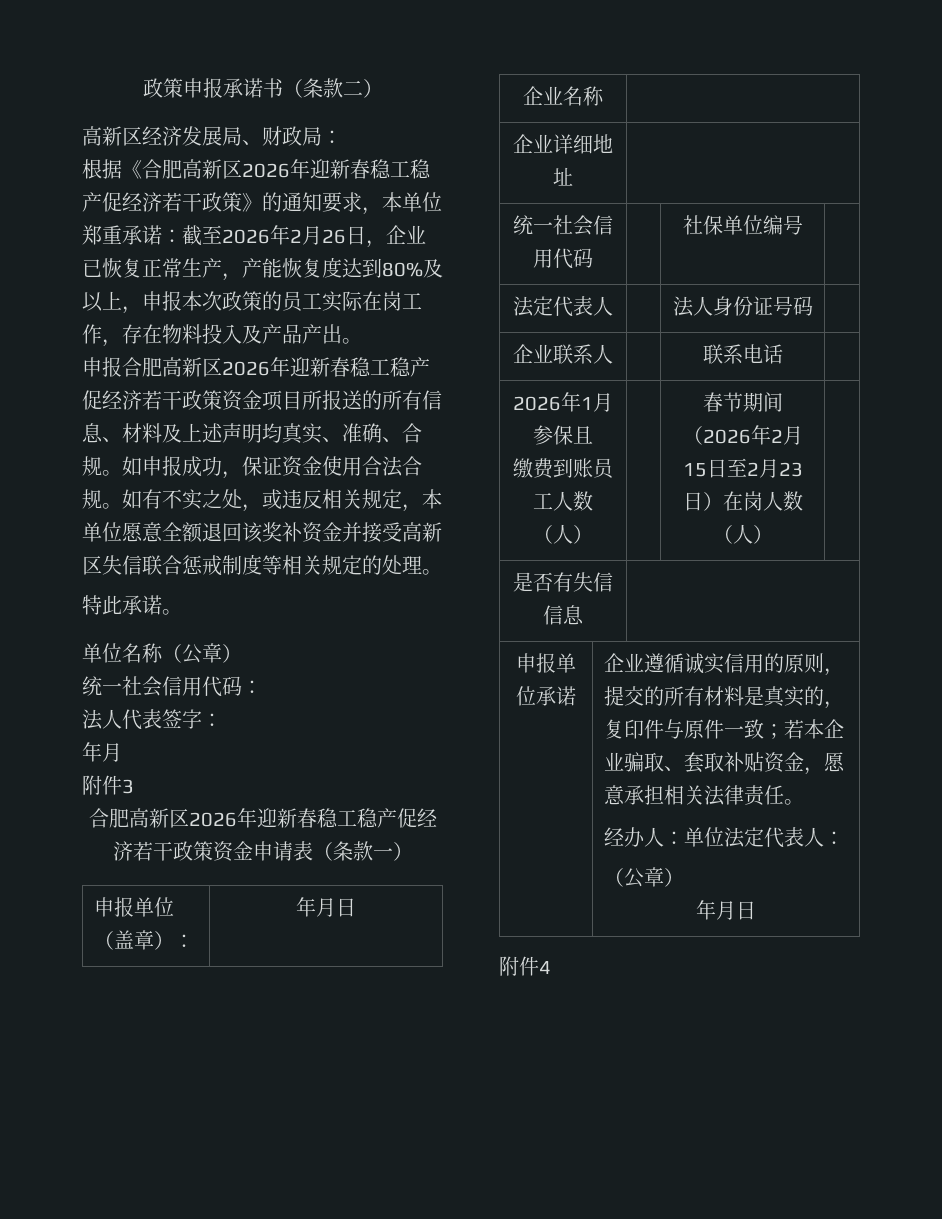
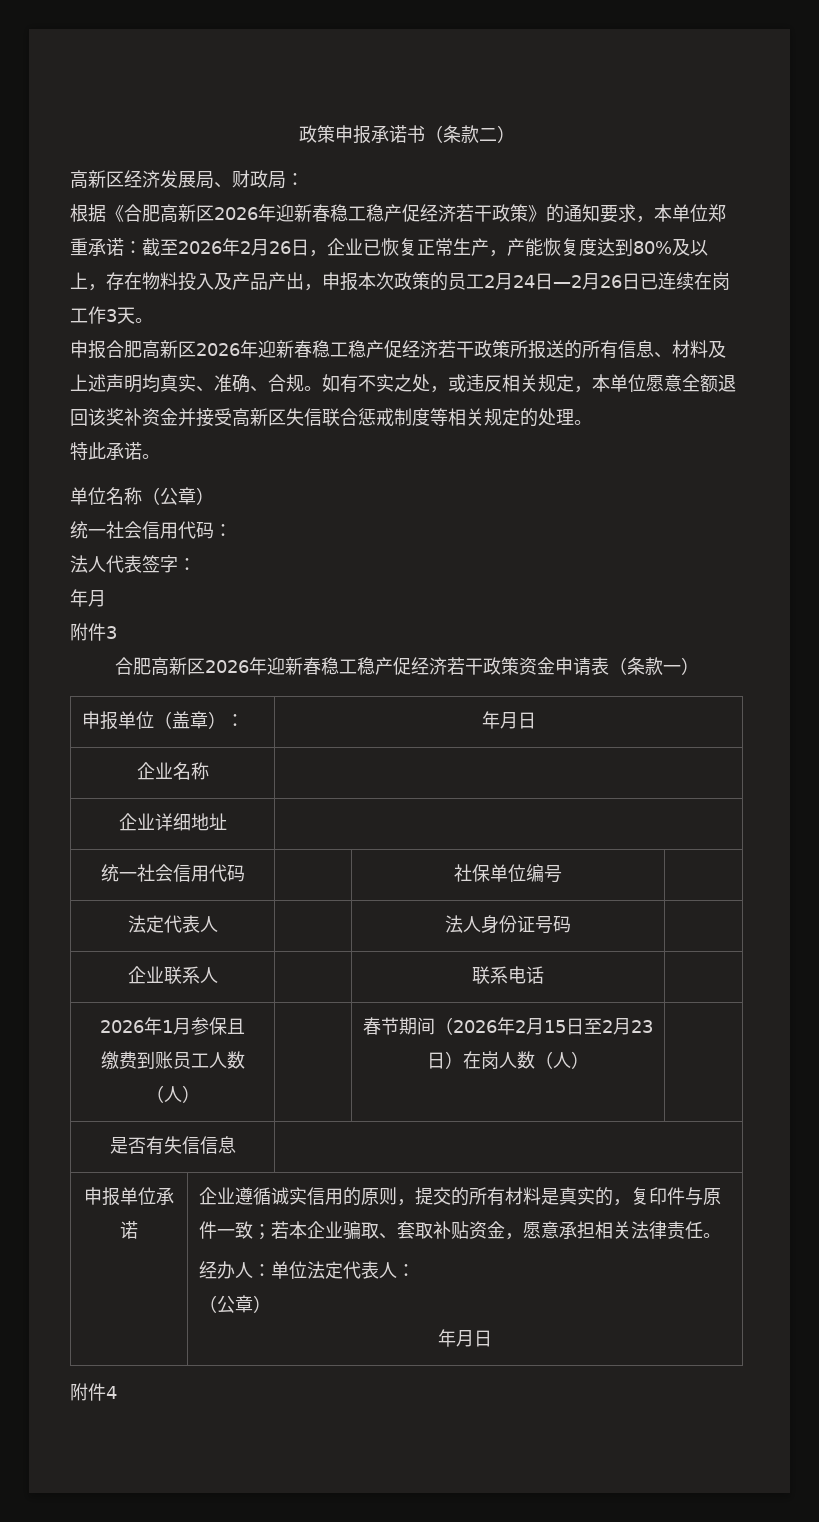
[142,291,422,312] [82,324,122,347] 申报本次政策的员工实际在岗工作， -> (106, 287) none
(342, 334) none -> [304,272,730,291] [70,306,135,324] ，申报本次政策的员工2月24日—2月26日已连续在岗工作3天
[222,390,302,411] 资金项目 -> (510, 349) none
[142,456,422,479] [82,489,142,509] 申报成功，保证资金使用合法合规。如 -> (340, 383) none

